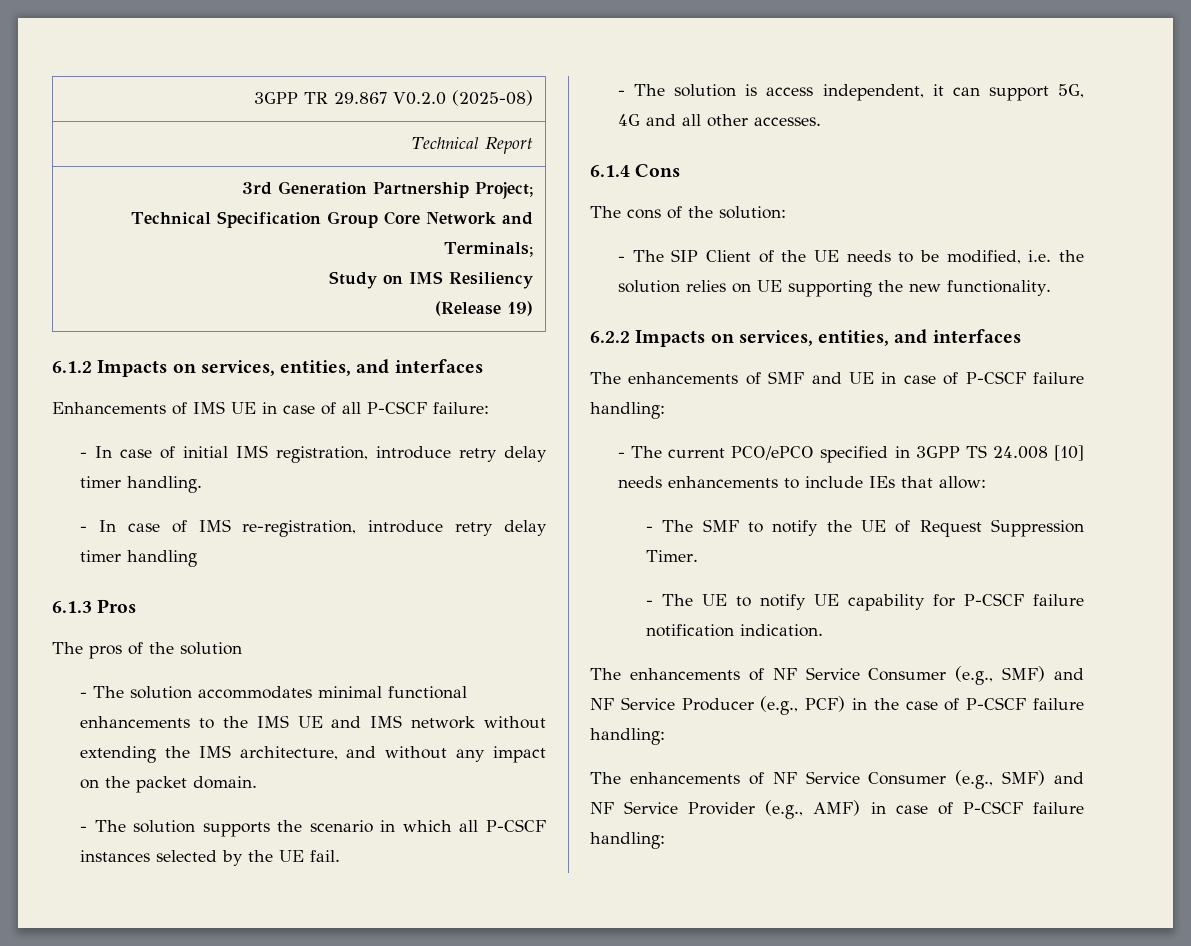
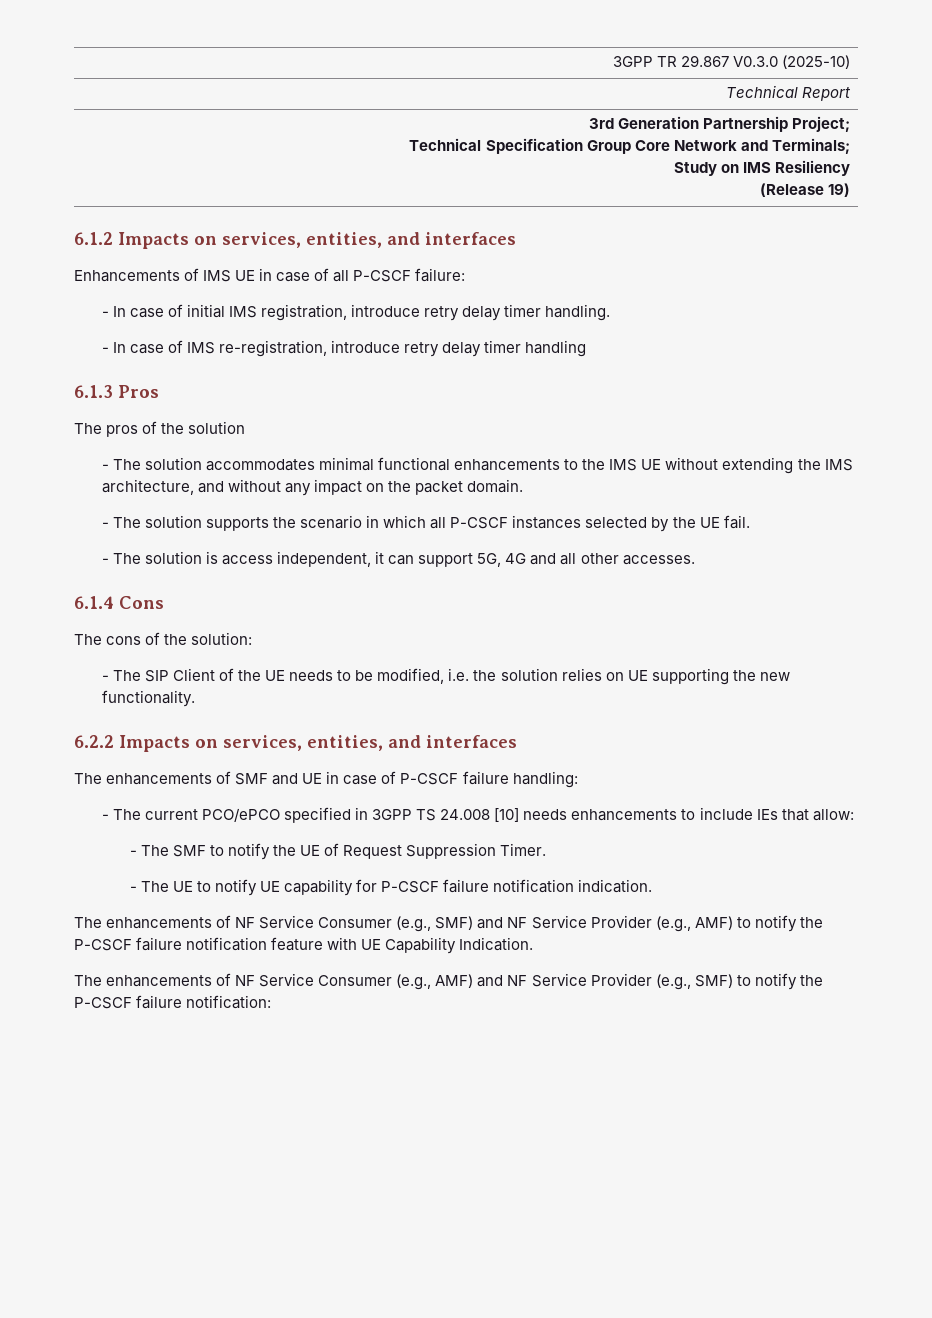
[393,90,534,106] V0.2.0 (2025-08) -> [732,55,850,69] V0.3.0 (2025-10)
[331,715,476,729] and IMS network -> (662, 464) none
[681,696,1084,715] [590,728,665,745] [590,770,1084,789] [590,800,1084,819] [590,832,665,849] Producer (e.g., PCF) in the case of P-CSCF failure handling: // The enhancements of NF Service Consumer (e.g., SMF) and NF Service Provider (e.g., AMF) in case of P-CSCF failure handling: -> [590,915,823,932] [74,937,534,954] [74,973,823,990] [74,995,272,1009] Provider (e.g., AMF) to notify the P-CSCF failure notification feature with UE Capability Indication. // The enhancements of NF Service Consumer (e.g., AMF) and NF Service Provider (e.g., SMF) to notify the P-CSCF failure notification:

